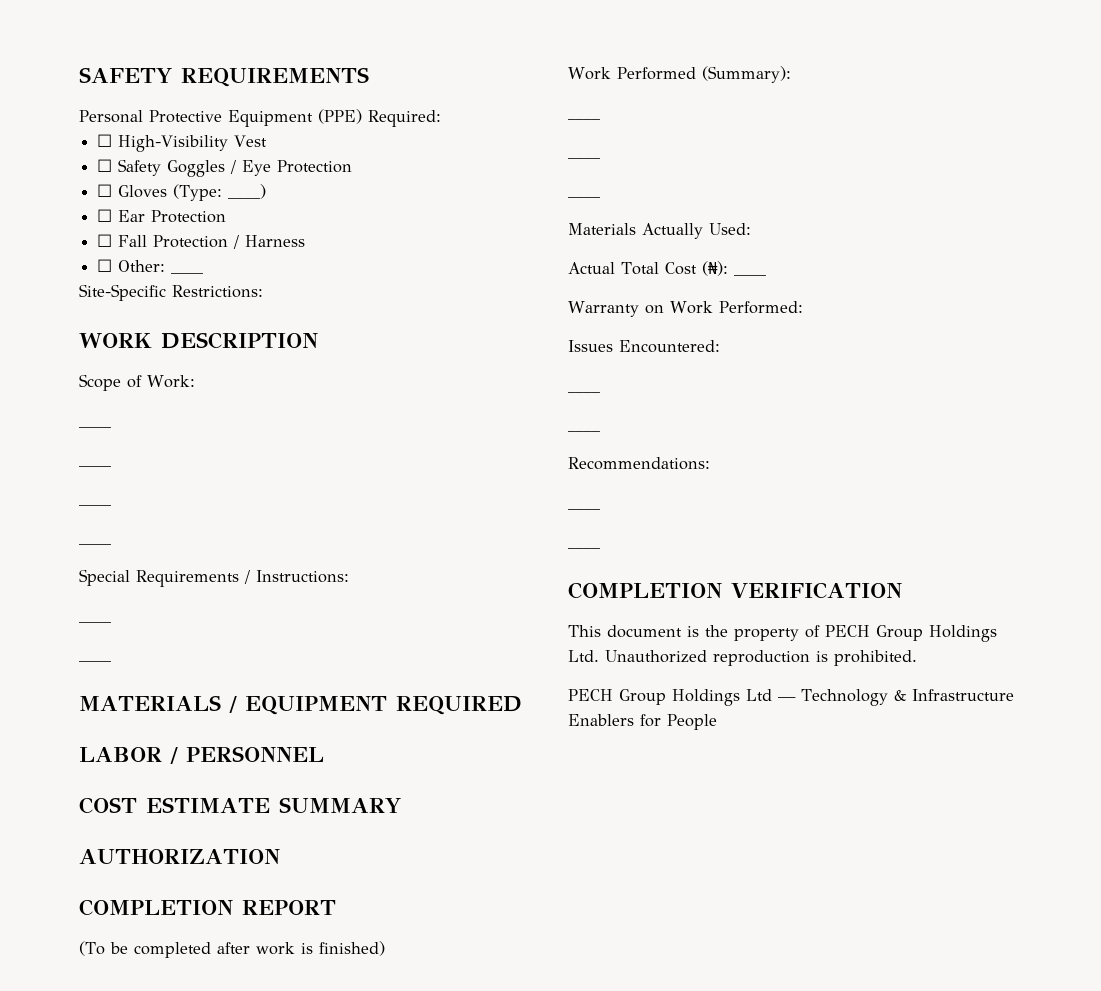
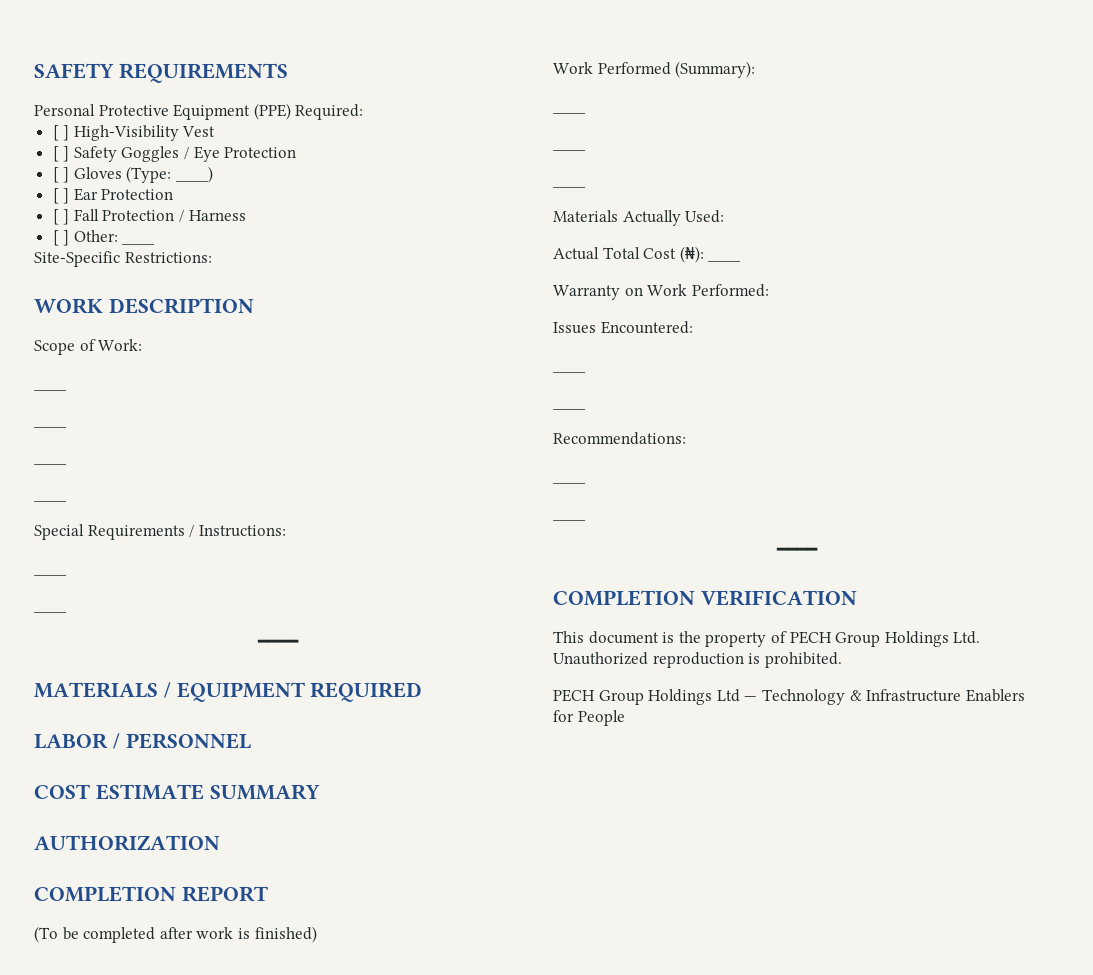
[97,134,113,147] ☐ -> [52,125,70,141] [ ]
[97,159,113,172] ☐ -> [52,146,70,162] [ ]
[97,184,113,197] ☐ -> [52,167,70,183] [ ]
[97,209,113,222] ☐ -> [52,188,70,204] [ ]
[97,234,113,247] ☐ -> [52,209,70,225] [ ]
[97,259,113,272] ☐ -> [52,230,70,246] [ ]
(111, 661) none -> [257,639,299,647] // ━━━━
(600, 548) none -> [776,547,818,555] // ━━━━

